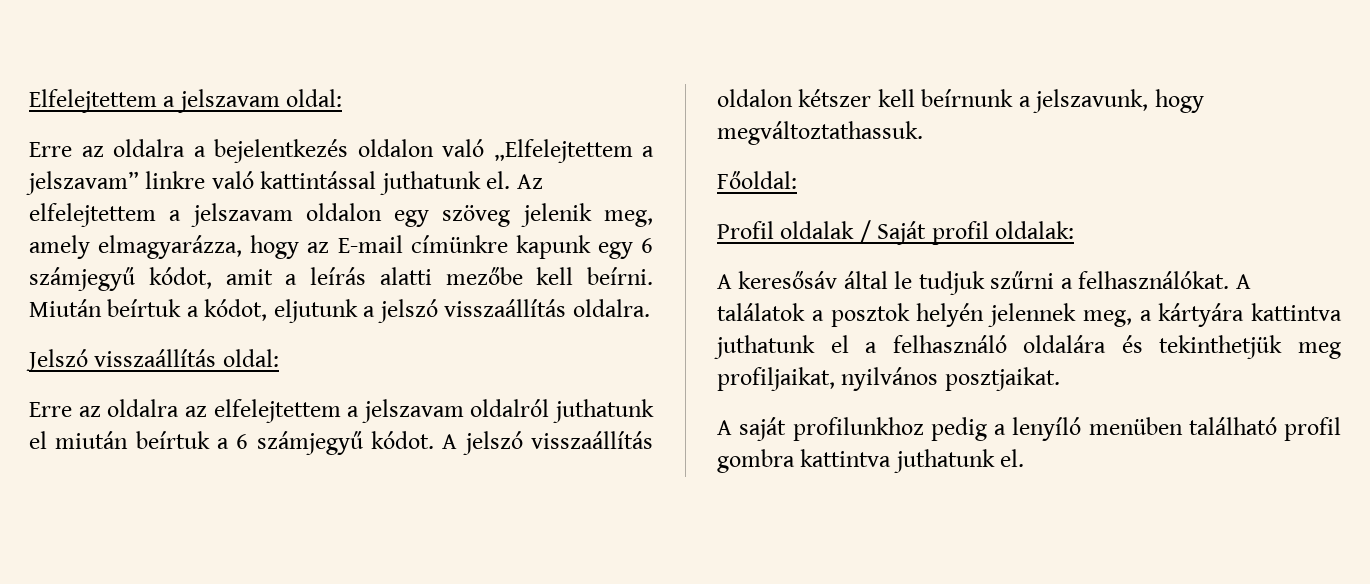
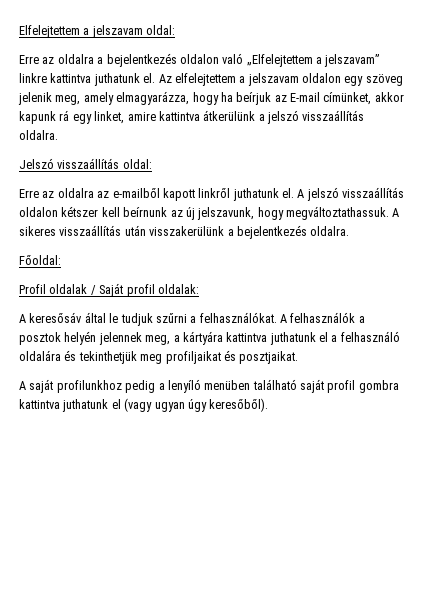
[211,171,377,189] való kattintással -> [50,73,92,83] kattintva
[307,235,653,259] [29,267,653,291] [29,299,358,323] az E-mail címünkre kapunk egy 6 számjegyű kódot, amit a leírás alatti mezőbe kell beírni. Miután beírtuk a kódot, eljutunk -> [220,92,404,105] [19,110,256,124] ha beírjuk az E-mail címünket, akkor kapunk rá egy linket, amire kattintva átkerülünk
[213,399,654,423] [29,431,434,455] elfelejtettem a jelszavam oldalról juthatunk el miután beírtuk a 6 számjegyű kódot. -> [112,188,294,201] e-mailből kapott linkről juthatunk el.
[1018,96,1031,107] a -> [170,207,195,220] az új
(923, 133) none -> [392,208,400,217] [19,225,350,239] A sikeres visszaállítás után visszakerülünk a bejelentkezés oldalra.
[717,303,805,321] találatok -> [290,312,356,323] felhasználók
[717,367,939,391] profiljaikat, nyilvános -> [165,350,236,364] profiljaikat és
(1277, 426) none -> [300,379,324,393] saját
[1000,449,1025,467] el. -> [111,398,269,412] el (vagy ugyan úgy keresőből).

